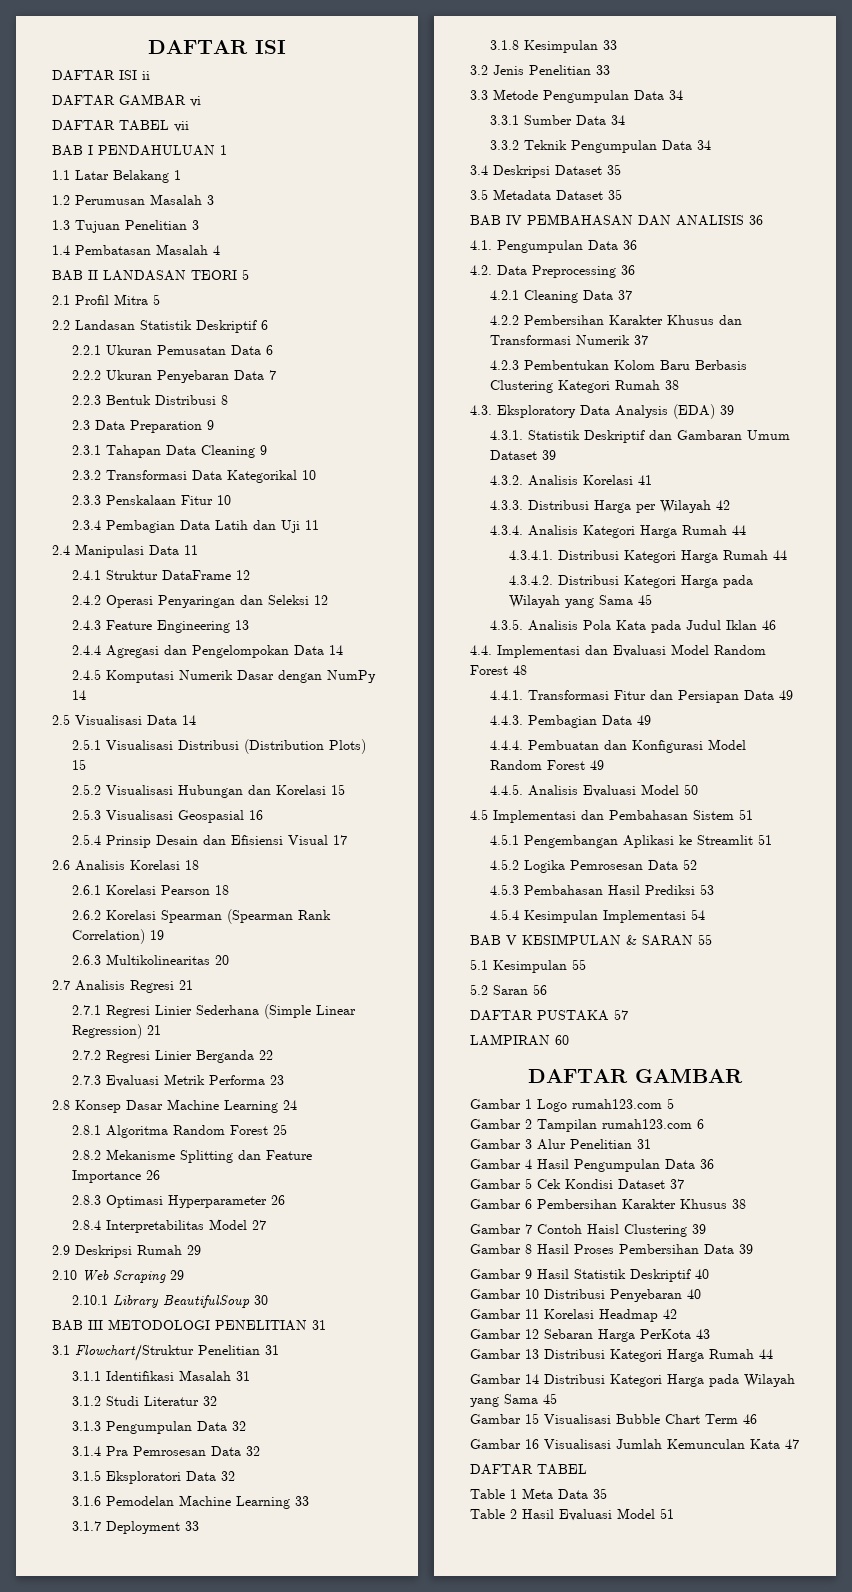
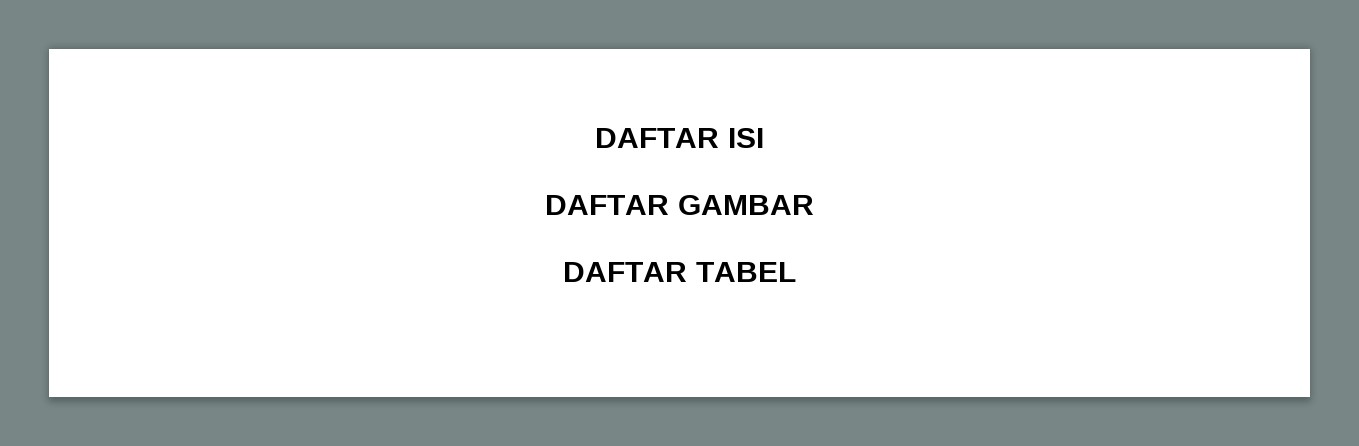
[148,40,286,54] [52,70,150,81] [52,94,201,107] [52,120,189,132] [52,145,227,156] [52,170,181,183] [52,194,214,205] [52,220,199,233] [52,244,220,255] [52,269,249,281] [52,294,160,305] [52,320,268,333] [71,345,273,355] [71,370,276,383] [71,395,228,405] [71,420,214,433] [71,445,267,458] [71,470,316,483] [71,495,231,505] [71,520,319,533] [52,544,198,558] [71,570,250,580] [71,595,328,608] [71,620,249,633] [71,645,343,658] [71,669,376,683] [71,690,86,700] [52,714,196,725] [71,739,366,754] [71,759,86,770] [71,784,345,798] [71,809,263,823] [71,834,347,848] [52,860,199,871] [71,885,229,895] [71,909,331,924] [71,929,164,944] [71,954,229,965] [52,980,193,993] [71,1004,356,1019] [71,1024,161,1039] [71,1050,273,1063] [71,1074,284,1087] [52,1099,297,1113] [71,1124,287,1138] [71,1149,312,1163] [71,1170,160,1183] [71,1195,285,1208] [71,1219,266,1233] [52,1245,201,1258] [52,1270,184,1283] [71,1295,268,1308] [52,1319,326,1331] [52,1344,279,1361] [71,1370,250,1381] [71,1396,217,1406] [71,1421,246,1434] [71,1446,260,1456] [71,1470,235,1484] [71,1495,309,1509] [71,1521,199,1534] [489,40,617,53] [470,65,610,75] [470,89,683,103] [489,115,625,125] [489,140,711,153] [470,164,621,178] [470,189,622,200] [470,214,763,226] [470,240,637,253] [470,265,635,278] [489,290,632,303] [489,315,742,325] [489,335,648,345] [489,360,747,370] [489,380,679,393] [470,404,734,419] [489,430,790,443] [489,450,556,460] [489,475,652,486] [489,500,730,513] [489,525,746,538] [509,550,788,563] [509,575,754,588] [509,594,653,608] [489,619,776,633] [470,644,766,658] [470,665,527,675] [489,690,793,703] [489,715,651,728] [489,739,746,753] [489,760,604,770] [489,784,698,797] [470,809,753,823] [489,834,772,848] [489,859,697,873] [489,884,714,895] [489,909,705,923] [470,934,712,946] [470,959,586,973] [470,984,547,995] [470,1009,628,1021] [470,1034,569,1046] [528,1068,743,1083] [470,1098,674,1112] [470,1119,704,1132] [470,1139,651,1150] [470,1159,714,1172] [470,1178,684,1189] [470,1199,746,1209] [470,1224,706,1237] [470,1244,753,1254] [470,1269,709,1282] [470,1289,701,1302] [470,1309,677,1322] [470,1329,710,1342] [470,1349,773,1362] [470,1374,795,1387] [470,1393,557,1407] [470,1413,757,1424] [470,1439,799,1449] [470,1464,587,1475] [470,1488,607,1499] [470,1508,674,1521] DAFTAR ISI // DAFTAR ISI ii // DAFTAR GAMBAR vi // DAFTAR TABEL vii // BAB I PENDAHULUAN 1 // 1.1 Latar Belakang 1 // 1.2 Perumusan Masalah 3 // 1.3 Tujuan Penelitian 3 // 1.4 Pembatasan Masalah 4 // BAB II LANDASAN TEORI 5 // 2.1 Profil Mitra 5 // 2.2 Landasan Statistik Deskriptif 6 // 2.2.1 Ukuran Pemusatan Data 6 // 2.2.2 Ukuran Penyebaran Data 7 // 2.2.3 Bentuk Distribusi 8 // 2.3 Data Preparation 9 // 2.3.1 Tahapan Data Cleaning 9 // 2.3.2 Transformasi Data Kategorikal 10 // 2.3.3 Penskalaan Fitur 10 // 2.3.4 Pembagian Data Latih dan Uji 11 // 2.4 Manipulasi Data 11 // 2.4.1 Struktur DataFrame 12 // 2.4.2 Operasi Penyaringan dan Seleksi 12 // 2.4.3 Feature Engineering 13 // 2.4.4 Agregasi dan Pengelompokan Data 14 // 2.4.5 Komputasi Numerik Dasar dengan NumPy 14 // 2.5 Visualisasi Data 14 // 2.5.1 Visualisasi Distribusi (Distribution Plots) 15 // 2.5.2 Visualisasi Hubungan dan Korelasi 15 // 2.5.3 Visualisasi Geospasial 16 // 2.5.4 Prinsip Desain dan Efisiensi Visual 17 // 2.6 Analisis Korelasi 18 // 2.6.1 Korelasi Pearson 18 // 2.6.2 Korelasi Spearman (Spearman Rank Correlation) 19 // 2.6.3 Multikolinearitas 20 // 2.7 Analisis Regresi 21 // 2.7.1 Regresi Linier Sederhana (Simple Linear Regression) 21 // 2.7.2 Regresi Linier Berganda 22 // 2.7.3 Evaluasi Metrik Performa 23 // 2.8 Konsep Dasar Machine Learning 24 // 2.8.1 Algoritma Random Forest 25 // 2.8.2 Mekanisme Splitting dan Feature Importance 26 // 2.8.3 Optimasi Hyperparameter 26 // 2.8.4 Interpretabilitas Model 27 // 2.9 Deskripsi Rumah 29 // 2.10 Web Scraping 29 // 2.10.1 Library BeautifulSoup 30 // BAB III METODOLOGI PENELITIAN 31 // 3.1 Flowchart/Struktur Penelitian 31 // 3.1.1 Identifikasi Masalah 31 // 3.1.2 Studi Literatur 32 // 3.1.3 Pengumpulan Data 32 // 3.1.4 Pra Pemrosesan Data 32 // 3.1.5 Eksploratori Data 32 // 3.1.6 Pemodelan Machine Learning 33 // 3.1.7 Deployment 33 // 3.1.8 Kesimpulan 33 // 3.2 Jenis Penelitian 33 // 3.3 Metode Pengumpulan Data 34 // 3.3.1 Sumber Data 34 // 3.3.2 Teknik Pengumpulan Data 34 // 3.4 Deskripsi Dataset 35 // 3.5 Metadata Dataset 35 // BAB IV PEMBAHASAN DAN ANALISIS 36 // 4.1. Pengumpulan Data 36 // 4.2. Data Preprocessing 36 // 4.2.1 Cleaning Data 37 // 4.2.2 Pembersihan Karakter Khusus dan Transformasi Numerik 37 // 4.2.3 Pembentukan Kolom Baru Berbasis Clustering Kategori Rumah 38 // 4.3. Eksploratory Data Analysis (EDA) 39 // 4.3.1. Statistik Deskriptif dan Gambaran Umum Dataset 39 // 4.3.2. Analisis Korelasi 41 // 4.3.3. Distribusi Harga per Wilayah 42 // 4.3.4. Analisis Kategori Harga Rumah 44 // 4.3.4.1. Distribusi Kategori Harga Rumah 44 // 4.3.4.2. Distribusi Kategori Harga pada Wilayah yang Sama 45 // 4.3.5. Analisis Pola Kata pada Judul Iklan 46 // 4.4. Implementasi dan Evaluasi Model Random Forest 48 // 4.4.1. Transformasi Fitur dan Persiapan Data 49 // 4.4.3. Pembagian Data 49 // 4.4.4. Pembuatan dan Konfigurasi Model Random Forest 49 // 4.4.5. Analisis Evaluasi Model 50 // 4.5 Implementasi dan Pembahasan Sistem 51 // 4.5.1 Pengembangan Aplikasi ke Streamlit 51 // 4.5.2 Logika Pemrosesan Data 52 // 4.5.3 Pembahasan Hasil Prediksi 53 // 4.5.4 Kesimpulan Implementasi 54 // BAB V KESIMPULAN & SARAN 55 // 5.1 Kesimpulan 55 // 5.2 Saran 56 // DAFTAR PUSTAKA 57 // LAMPIRAN 60 // DAFTAR GAMBAR // Gambar 1 Logo rumah123.com 5 // Gambar 2 Tampilan rumah123.com 6 // Gambar 3 Alur Penelitian 31 // Gambar 4 Hasil Pengumpulan Data 36 // Gambar 5 Cek Kondisi Dataset 37 // Gambar 6 Pembersihan Karakter Khusus 38 // Gambar 7 Contoh Haisl Clustering 39 // Gambar 8 Hasil Proses Pembersihan Data 39 // Gambar 9 Hasil Statistik Deskriptif 40 // Gambar 10 Distribusi Penyebaran 40 // Gambar 11 Korelasi Headmap 42 // Gambar 12 Sebaran Harga PerKota 43 // Gambar 13 Distribusi Kategori Harga Rumah 44 // Gambar 14 Distribusi Kategori Harga pada Wilayah yang Sama 45 // Gambar 15 Visualisasi Bubble Chart Term 46 // Gambar 16 Visualisasi Jumlah Kemunculan Kata 47 // DAFTAR TABEL // Table 1 Meta Data 35 // Table 2 Hasil Evaluasi Model 51 -> [595,128,764,148] [545,195,814,215] [563,262,796,282] DAFTAR ISI // DAFTAR GAMBAR // DAFTAR TABEL

